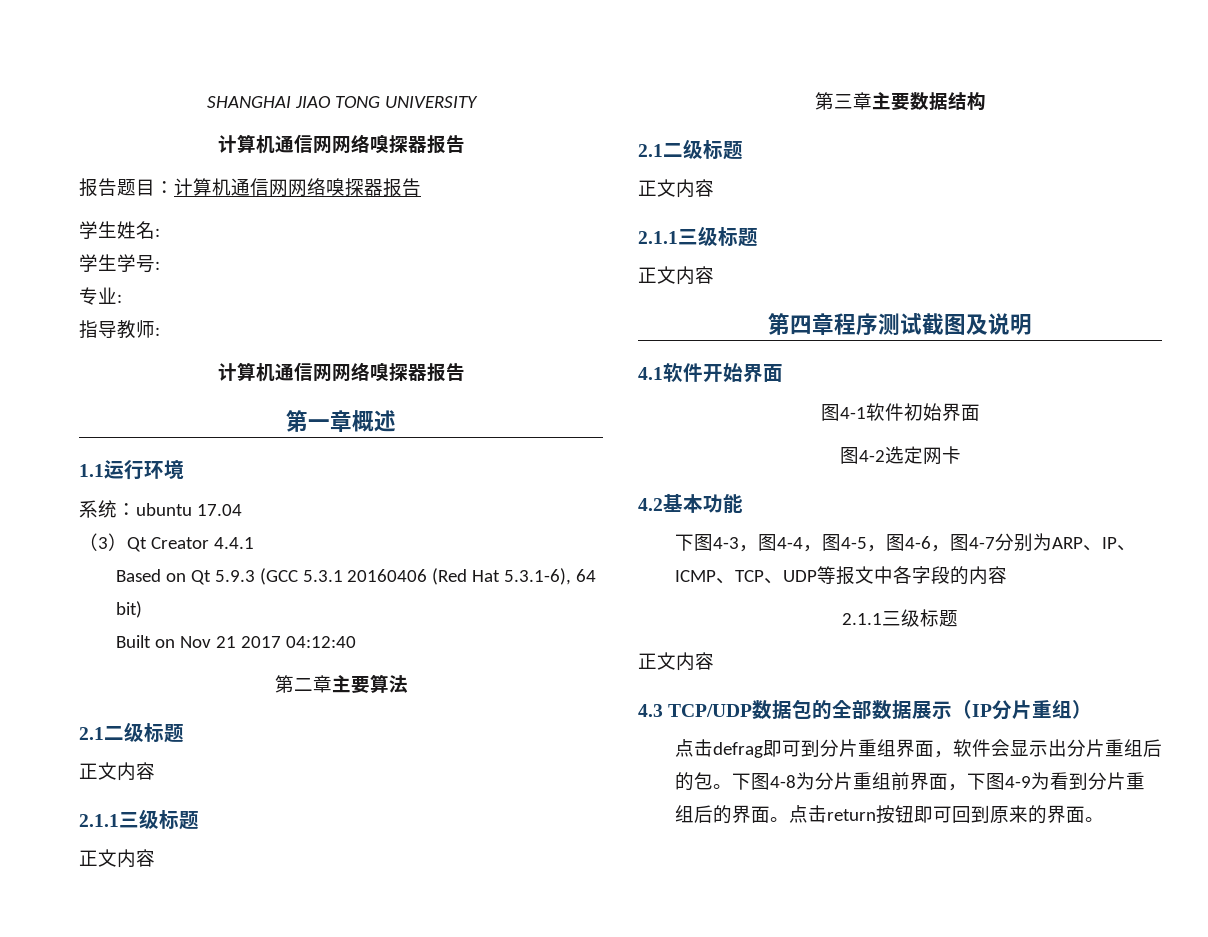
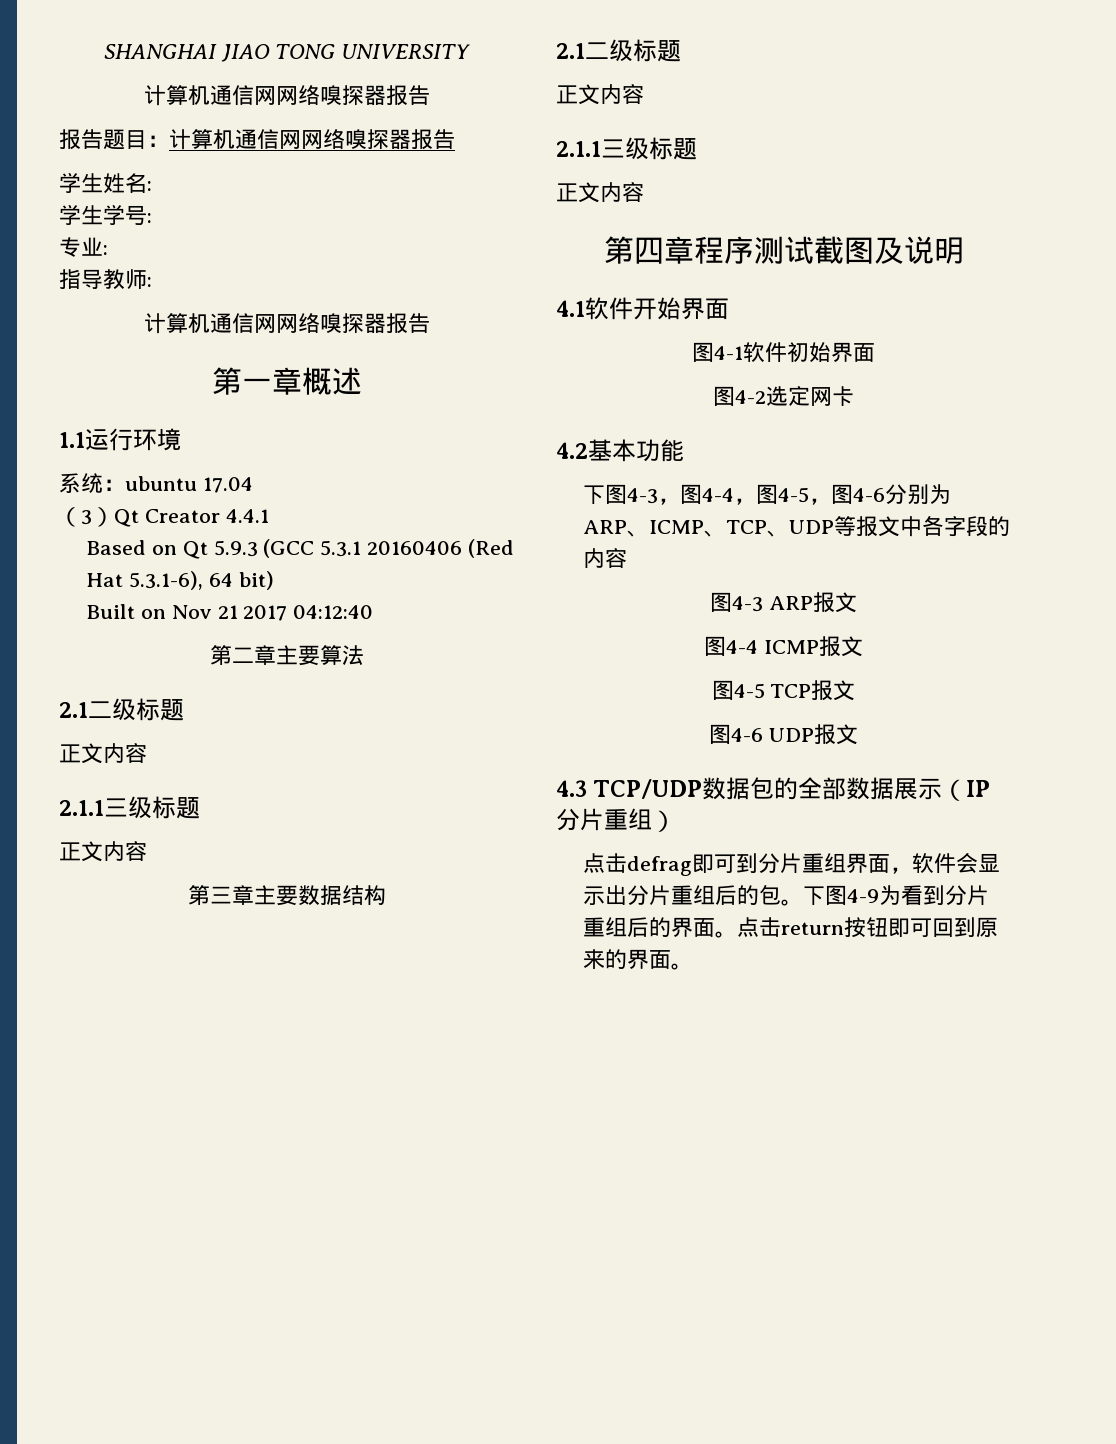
[930,534,995,552] ，图4-7 -> (886, 495) none
[1101,537,1136,551] IP、 -> (650, 533) none
[842,609,958,627] [638,652,714,671] 2.1.1三级标题 // 正文内容 -> [710,592,857,613] [704,636,863,657] [711,680,856,701] [709,724,858,745] 图4-3 ARP报文 // 图4-4 ICMP报文 // 图4-5 TCP报文 // 图4-6 UDP报文
[769,772,1005,791] 4-8为分片重组前界面，下图 -> (848, 895) none

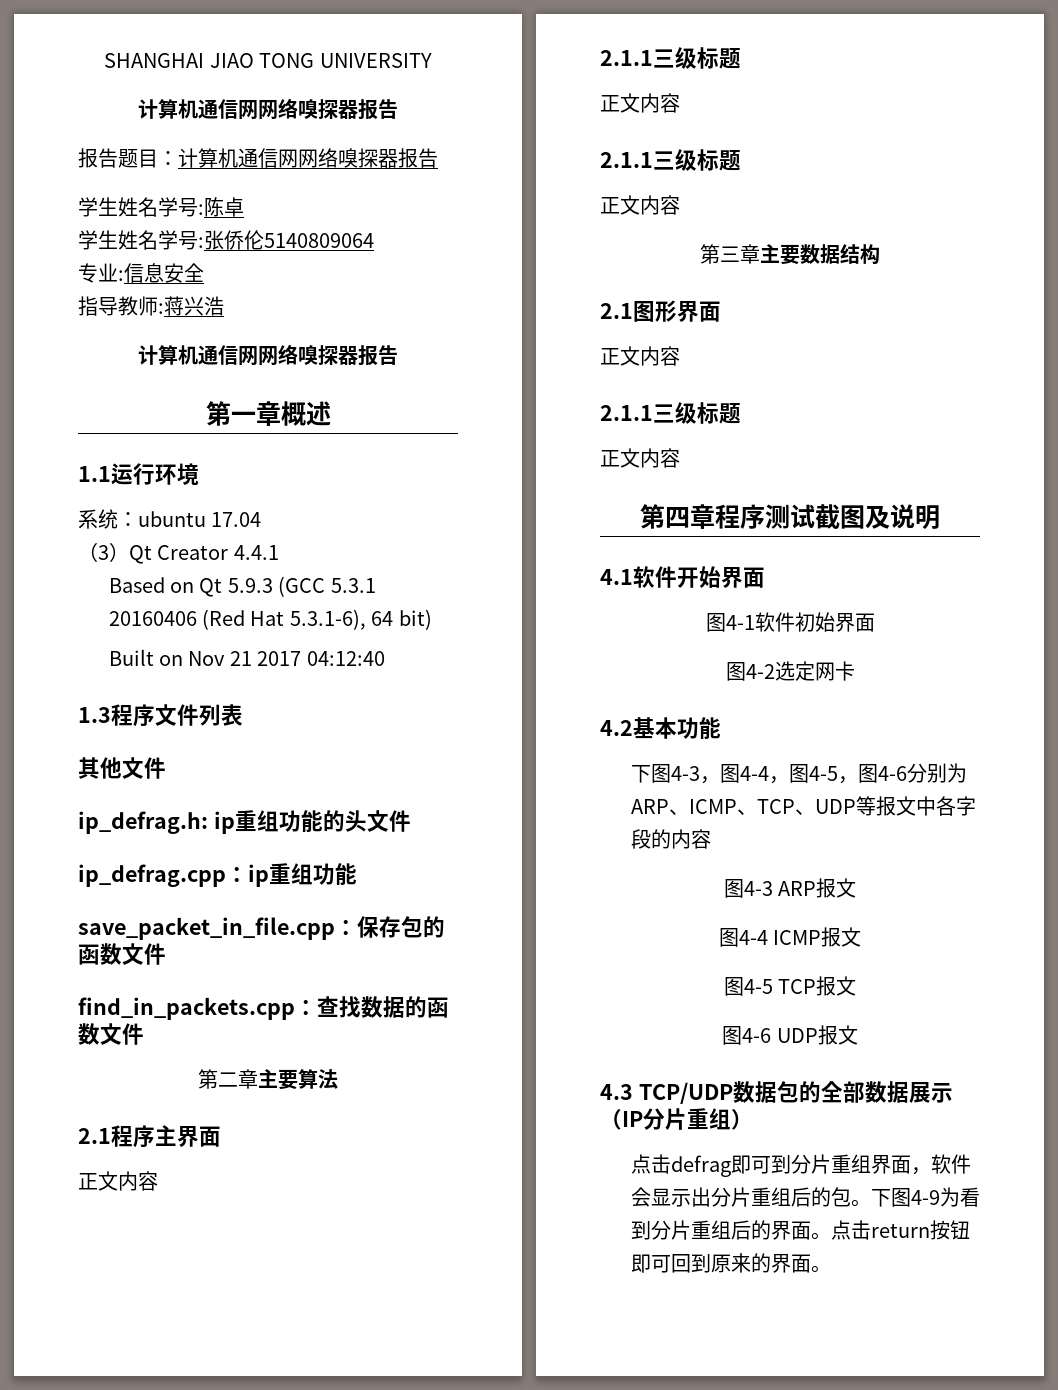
[147,181,152,191] [59,205,152,225] : // 学生学号: -> [158,197,244,217] [78,230,374,250] 学号:陈卓 // 学生姓名学号:张侨伦5140809064
(108, 250) none -> [124,263,204,283] 信息安全
(152, 282) none -> [164,296,224,316] 蒋兴浩
(374, 612) none -> [78,704,243,727] [78,757,166,779] [78,810,411,834] [78,863,357,887] [78,916,445,940] [78,943,166,965] [78,996,449,1020] [78,1023,144,1045] // 1.3程序文件列表 // 其他文件 // ip_defrag.h: ip重组功能的头文件 // ip_defrag.cpp：ip重组功能 // save_packet_in_file.cpp：保存包的函数文件 // find_in_packets.cpp：查找数据的函数文件
[88,701,112,718] 二 -> [111,1125,221,1148] [78,1171,158,1191] [600,49,675,68] 程序主界面 // 正文内容 // 2.1.1三
[585,39,681,62] 二级标题 -> [633,300,721,322] 图形界面

